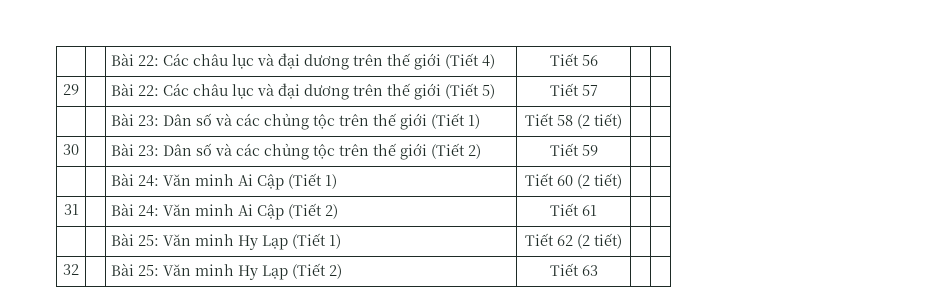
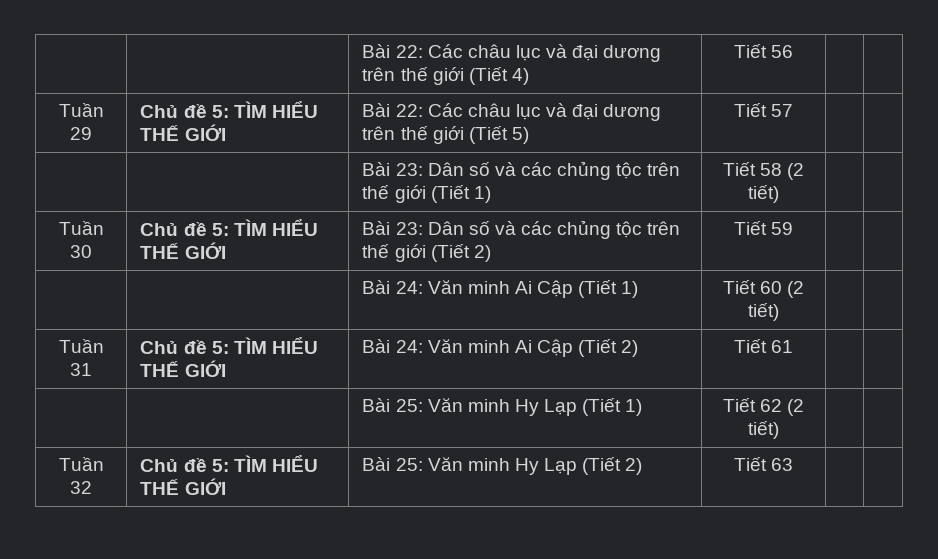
(598, 60) none -> [58,103,104,117] Tuần
(79, 89) none -> [140,101,318,118] [140,124,226,141] Chủ đề 5: TÌM HIỂU THẾ GIỚI
(622, 121) none -> [58,221,104,235] Tuần
(79, 149) none -> [140,219,318,236] [140,242,226,259] Chủ đề 5: TÌM HIỂU THẾ GIỚI
(622, 181) none -> [58,339,104,353] Tuần
(79, 209) none -> [140,337,318,354] [140,360,226,377] Chủ đề 5: TÌM HIỂU THẾ GIỚI
(622, 241) none -> [58,457,104,471] Tuần
(79, 269) none -> [140,455,318,472] [140,478,226,495] Chủ đề 5: TÌM HIỂU THẾ GIỚI

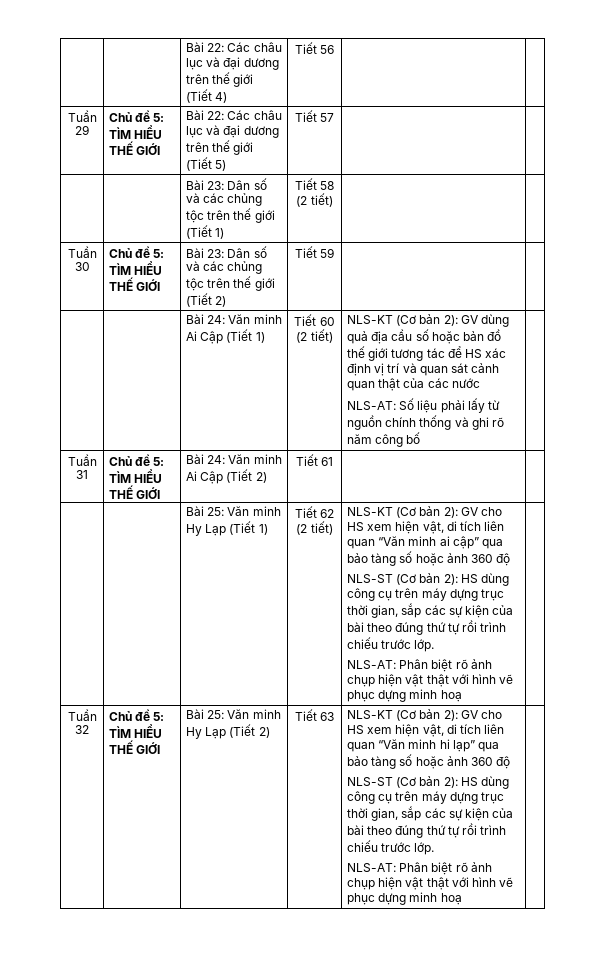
(779, 312) none -> [346,314,510,327] [346,329,502,344] [346,346,507,361] [346,363,500,376] [346,378,480,391] [346,398,501,413] [346,415,505,430] [346,432,421,447] NLS-KT (Cơ bản 2): GV dùng quả địa cầu số hoặc bản đồ thế giới tương tác để HS xác định vị trí và quan sát cảnh quan thật của các nước // NLS-AT: Số liệu phải lấy từ nguồn chính thống và ghi rõ năm công bố
(779, 430) none -> [346,506,503,518] [346,521,505,534] [346,536,504,549] [346,551,511,566] [346,573,510,586] [346,588,505,601] [346,603,514,618] [346,620,507,635] [346,637,435,652] [346,659,492,672] [346,674,514,687] [346,689,462,702] NLS-KT (Cơ bản 2): GV cho HS xem hiện vật, di tích liên quan “Văn minh ai cập” qua bảo tàng số hoặc ảnh 360 độ // NLS-ST (Cơ bản 2): HS dùng công cụ trên máy dựng trục thời gian, sắp các sự kiện của bài theo đúng thứ tự rồi trình chiếu trước lớp. // NLS-AT: Phân biệt rõ ảnh chụp hiện vật thật với hình vẽ phục dựng minh hoạ
(794, 464) none -> [346,709,503,721] [346,724,505,737] [346,739,500,752] [346,754,511,769] [346,776,510,789] [346,791,505,804] [346,806,514,821] [346,823,507,838] [346,840,435,855] [346,862,492,875] [346,877,514,890] [346,892,462,905] NLS-KT (Cơ bản 2): GV cho HS xem hiện vật, di tích liên quan “Văn minh hi lạp” qua bảo tàng số hoặc ảnh 360 độ // NLS-ST (Cơ bản 2): HS dùng công cụ trên máy dựng trục thời gian, sắp các sự kiện của bài theo đúng thứ tự rồi trình chiếu trước lớp. // NLS-AT: Phân biệt rõ ảnh chụp hiện vật thật với hình vẽ phục dựng minh hoạ

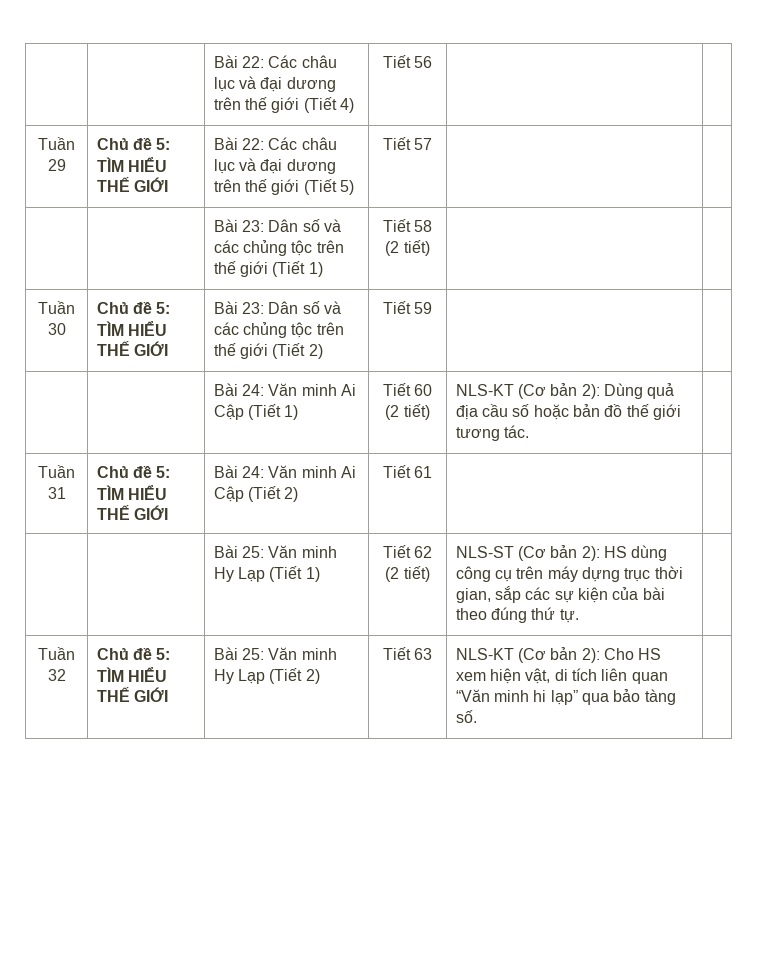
[460,314,510,327] GV dùng -> [604,383,644,399] Dùng
[426,346,507,358] [346,363,500,376] [346,378,480,391] [346,398,501,413] [346,415,505,430] [346,432,421,447] tác để HS xác định vị trí và quan sát cảnh quan thật của các nước // NLS-AT: Số liệu phải lấy từ nguồn chính thống và ghi rõ năm công bố -> [504,425,530,438] tác.
[346,506,503,518] [346,521,505,534] [346,536,504,549] [346,551,511,566] NLS-KT (Cơ bản 2): GV cho HS xem hiện vật, di tích liên quan “Văn minh ai cập” qua bảo tàng số hoặc ảnh 360 độ // -> (430, 574) none
[447,620,507,635] [346,637,435,652] [346,659,492,672] [346,674,514,687] [346,689,462,702] tự rồi trình chiếu trước lớp. // NLS-AT: Phân biệt rõ ảnh chụp hiện vật thật với hình vẽ phục dựng minh hoạ -> [559,609,579,623] tự.
[460,710,503,719] GV cho -> [604,648,635,660] Cho
[399,754,511,769] [346,776,510,789] [346,791,505,804] [346,806,514,821] [346,823,507,838] [346,840,435,855] [346,862,492,875] [346,877,514,890] [346,892,462,905] số hoặc ảnh 360 độ // NLS-ST (Cơ bản 2): HS dùng công cụ trên máy dựng trục thời gian, sắp các sự kiện của bài theo đúng thứ tự rồi trình chiếu trước lớp. // NLS-AT: Phân biệt rõ ảnh chụp hiện vật thật với hình vẽ phục dựng minh hoạ -> [455,710,477,723] số.

